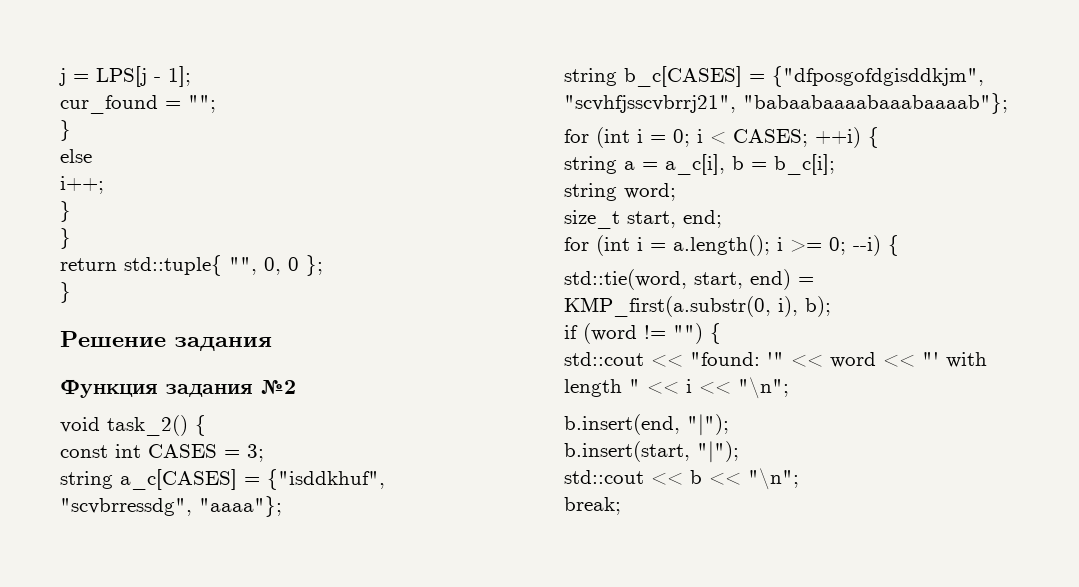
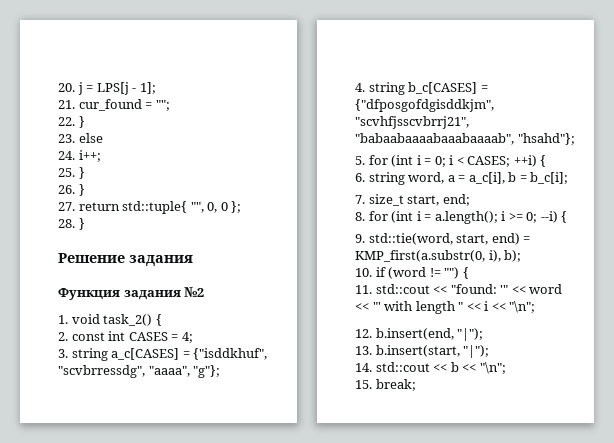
(59, 77) none -> [58,83,75,92] 20.
(191, 76) none -> [58,100,75,109] 21.
[60,120,71,141] } // -> [58,116,85,128] [58,134,75,143] 22. } // 23.
(92, 156) none -> [58,151,75,160] 24.
[60,201,71,222] [60,228,71,249] } // } // -> [58,167,85,179] [58,184,85,196] [58,202,75,211] 25. } // 26. } // 27.
(323, 265) none -> [58,219,75,228] 28.
(296, 387) none -> [58,315,68,324] 1.
(206, 425) none -> [58,332,68,341] 2.
[247,444,264,462] 3; // -> [181,332,193,343] [58,349,68,358] 4; // 3.
[199,496,282,517] "aaaa"}; // -> [148,365,221,378] [355,83,365,92] "aaaa", "g"}; // 4.
[743,93,1008,114] "babaabaaaabaaabaaaab"}; // -> [355,133,575,145] [355,156,365,165] "babaabaaaabaaabaaaab", "hsahd"}; // 5.
[564,156,617,174] string -> [355,172,445,185] 6. string word,
[564,183,676,201] string word; // -> [355,195,365,204] 7.
(722, 219) none -> [355,212,365,221] 8.
(899, 245) none -> [355,234,365,243] 9.
(831, 306) none -> [355,268,372,277] 10.
(721, 333) none -> [355,285,372,294] 11.
(789, 388) none -> [355,329,372,338] 12.
(729, 425) none -> [355,346,372,355] 13.
(739, 452) none -> [355,363,372,372] 14.
(799, 479) none -> [355,380,372,389] 15.

